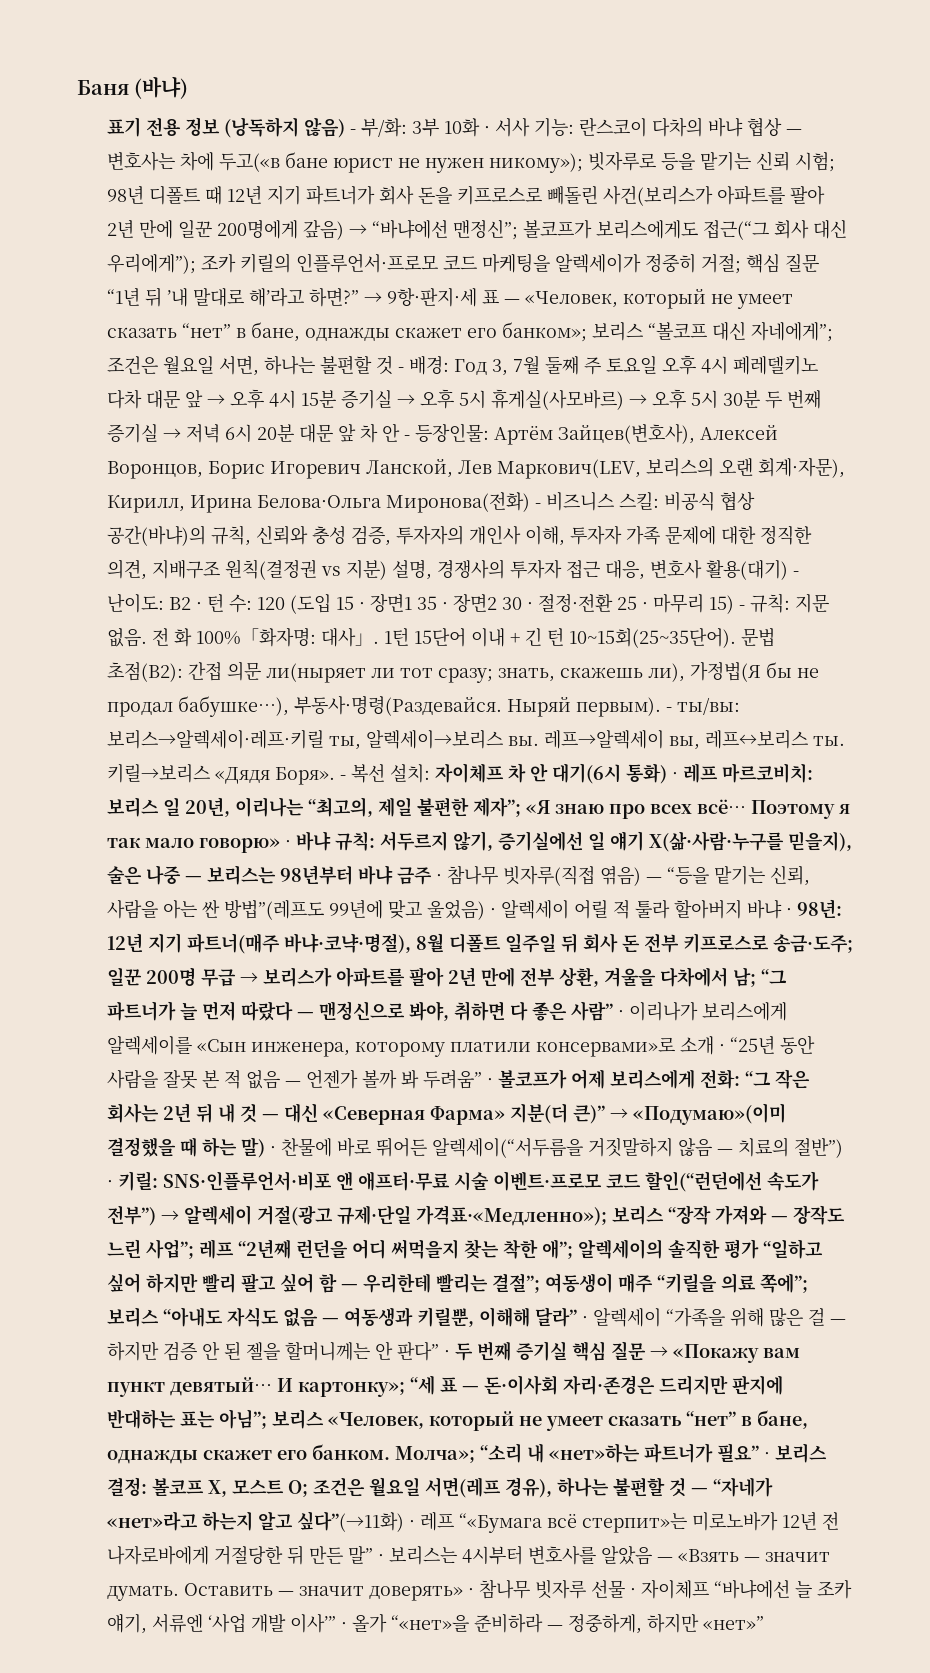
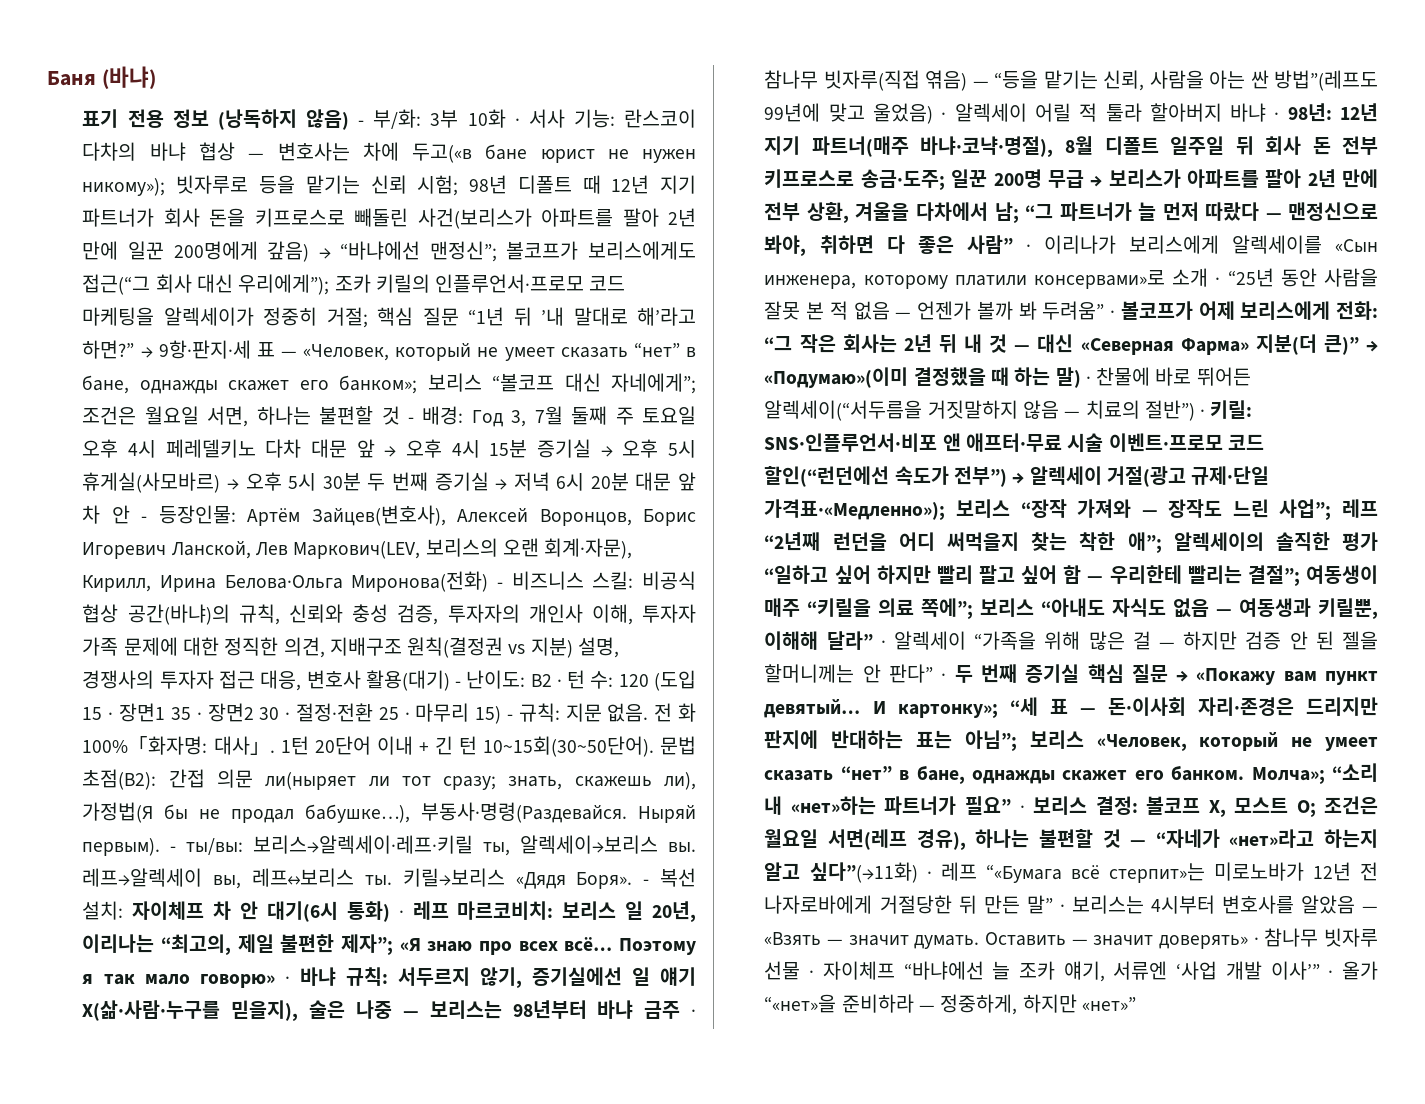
[413,628,466,647] 15단어 -> [314,736,371,755] 20단어
[568,628,736,648] 10~15회(25~35단어). -> [482,736,654,757] 10~15회(30~50단어).

